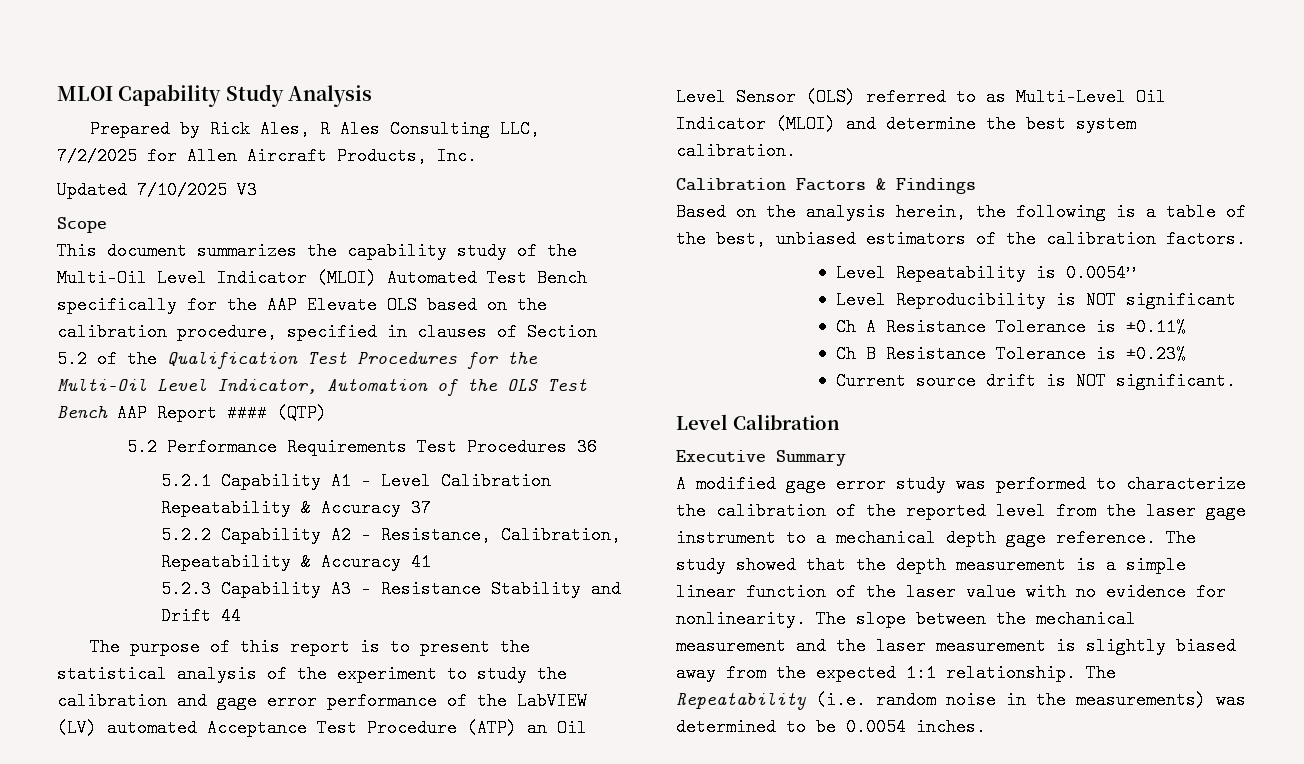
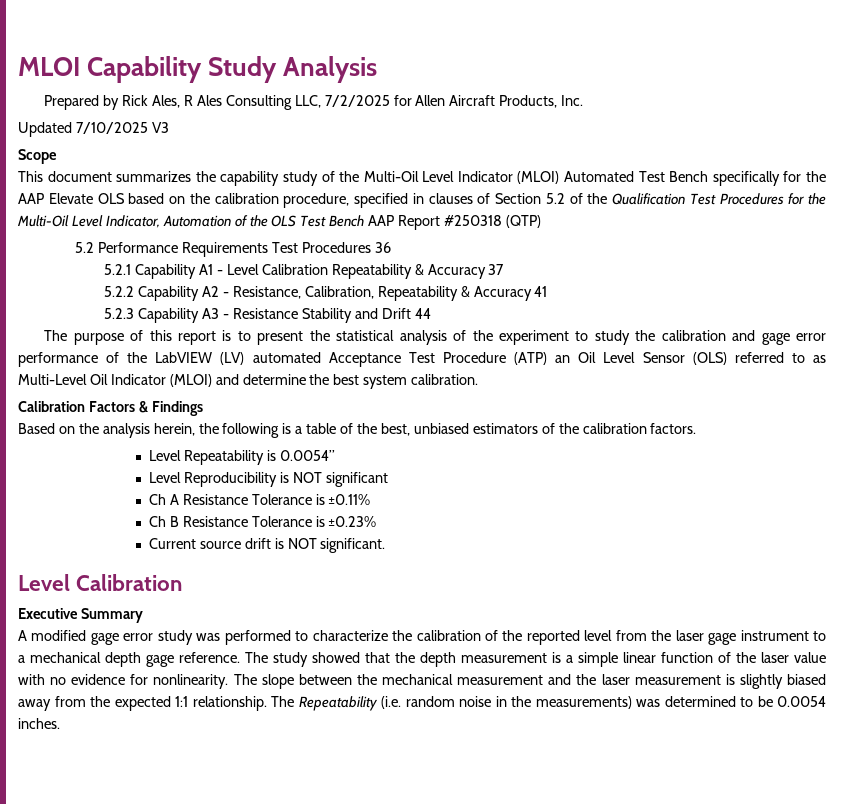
[227,404,267,422] #### -> [444,215,503,226] #250318

